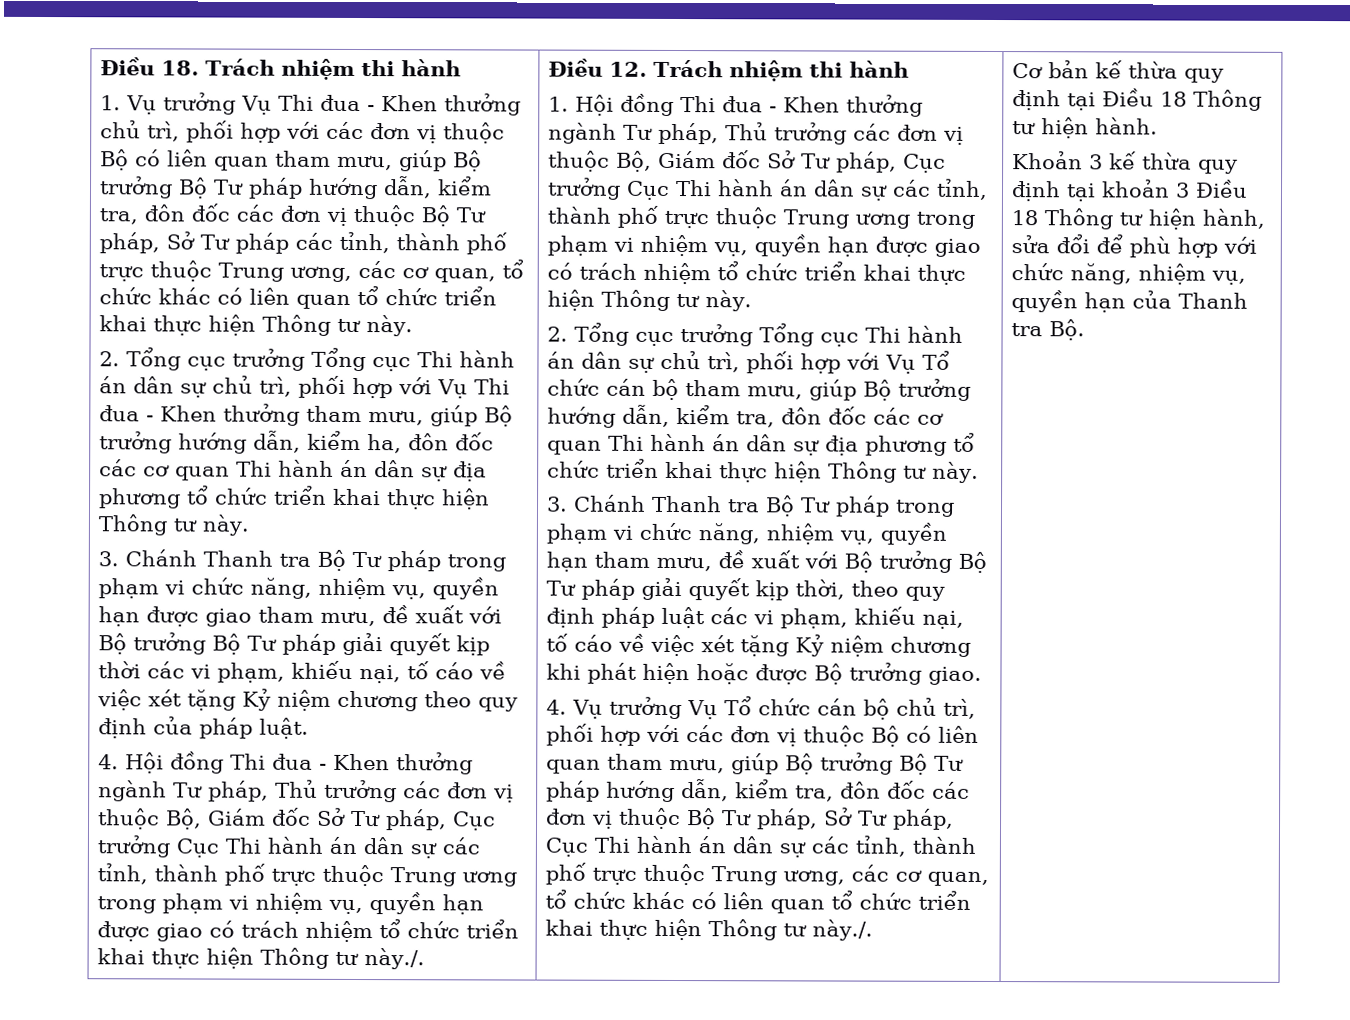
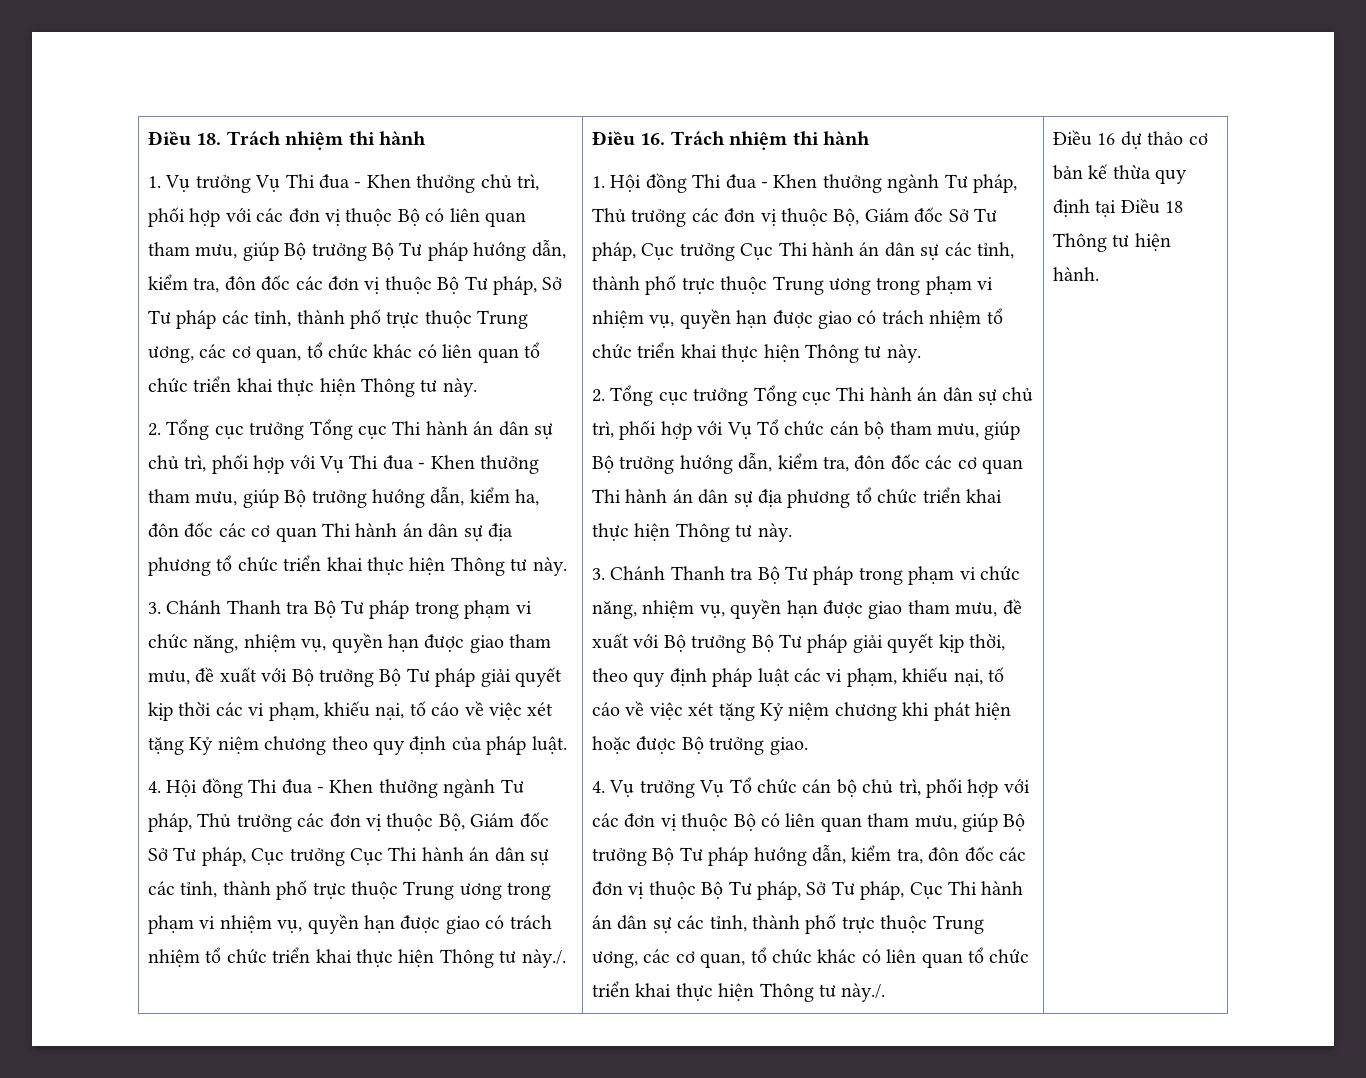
[609,61,648,77] 12. -> [640,133,666,145] 16.
(589, 561) none -> [823,600,903,619] được giao
[1012,63,1044,79] Cơ -> [1053,130,1208,149] Điều 16 dự thảo cơ
[1012,151,1239,174] [1011,179,1249,202] [1011,208,1266,230] [1011,234,1258,258] [1011,263,1247,285] [1011,290,1249,313] [1011,319,1086,341] // Khoản 3 kế thừa quy định tại khoản 3 Điều 18 Thông tư hiện hành, sửa đổi để phù hợp với chức năng, nhiệm vụ, quyền hạn của Thanh tra Bộ. -> (1100, 274) none

